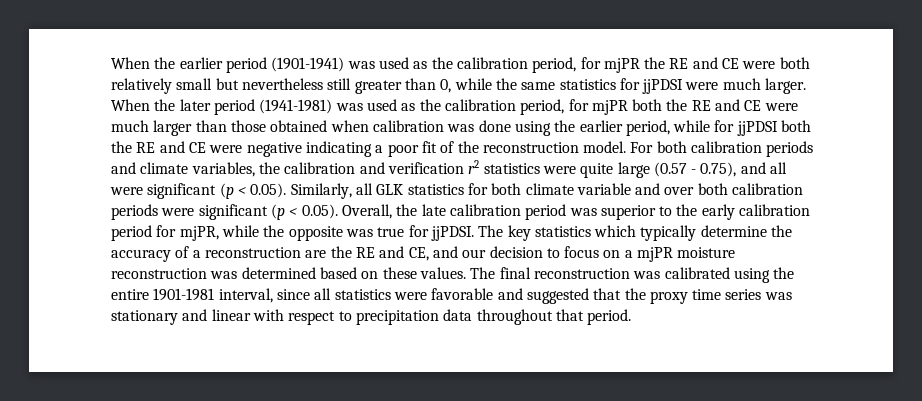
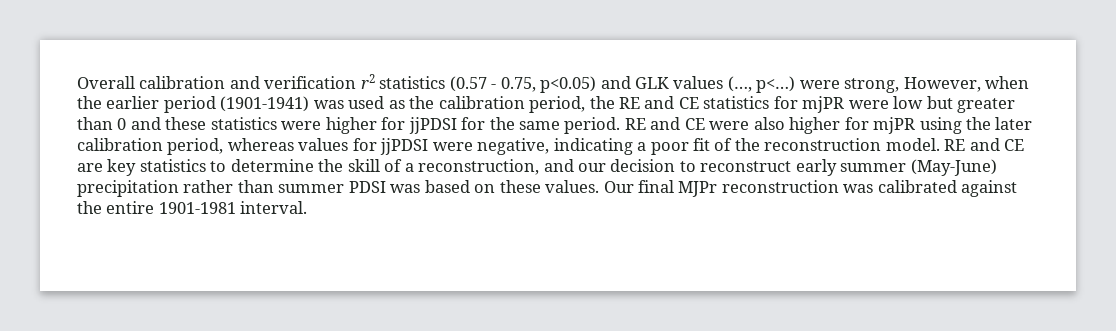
[111,57,150,69] When -> [77,74,1030,93] Overall calibration and verification r2 statistics (0.57 - 0.75, p<0.05) and GLK values (…, p<…) were strong, However, when
[580,57,810,73] [111,78,807,94] [111,99,798,115] [111,120,812,136] [111,141,302,157] for mjPR the RE and CE were both relatively small but nevertheless still greater than 0, while the same statistics for jjPDSI were much larger. When the later period (1941-1981) was used as the calibration period, for mjPR both the RE and CE were much larger than those obtained when calibration was done using the earlier period, while for jjPDSI both the RE and CE were negative -> [589,96,1016,113] [77,117,1033,134] [77,138,550,155] the RE and CE statistics for mjPR were low but greater than 0 and these statistics were higher for jjPDSI for the same period. RE and CE were also higher for mjPR using the later calibration period, whereas values for jjPDSI were negative,
[630,141,814,157] [111,160,788,178] [110,183,804,199] [111,204,811,220] [111,225,697,241] For both calibration periods and climate variables, the calibration and verification r2 statistics were quite large (0.57 - 0.75), and all were significant (p < 0.05). Similarly, all GLK statistics for both climate variable and over both calibration periods were significant (p < 0.05). Overall, the late calibration period was superior to the early calibration period for mjPR, while the opposite was true for jjPDSI. The key statistics which typically -> [944,138,1025,151] [77,159,227,176] RE and CE are key statistics to
[111,249,171,262] accuracy -> [347,159,380,172] skill
[204,246,736,262] [111,267,316,279] reconstruction are the RE and CE, and our decision to focus on a mjPR moisture reconstruction was determined -> [418,159,997,176] [77,180,421,197] reconstruction, and our decision to reconstruct early summer (May-June) precipitation rather than summer PDSI was
[470,267,531,279] The final -> [603,180,718,197] Our final MJPr
[733,268,770,283] using -> [961,180,1018,197] against
[218,288,792,304] [111,309,632,325] interval, since all statistics were favorable and suggested that the proxy time series was stationary and linear with respect to precipitation data throughout that period. -> [240,201,308,214] interval.

